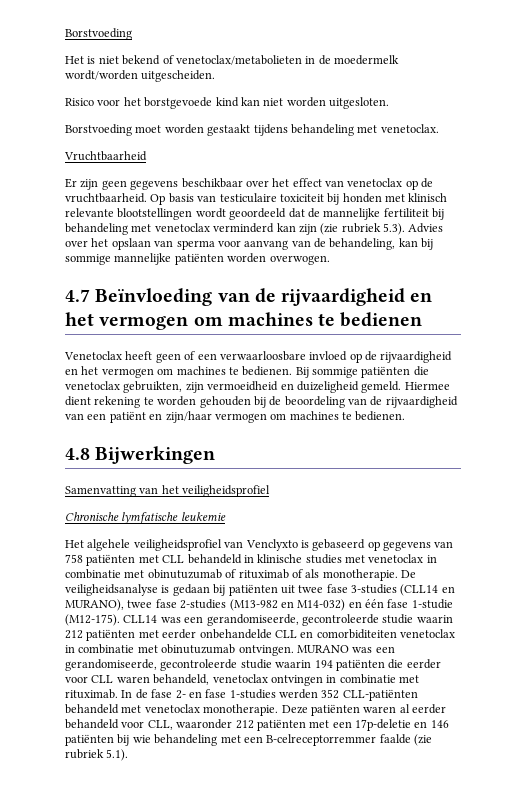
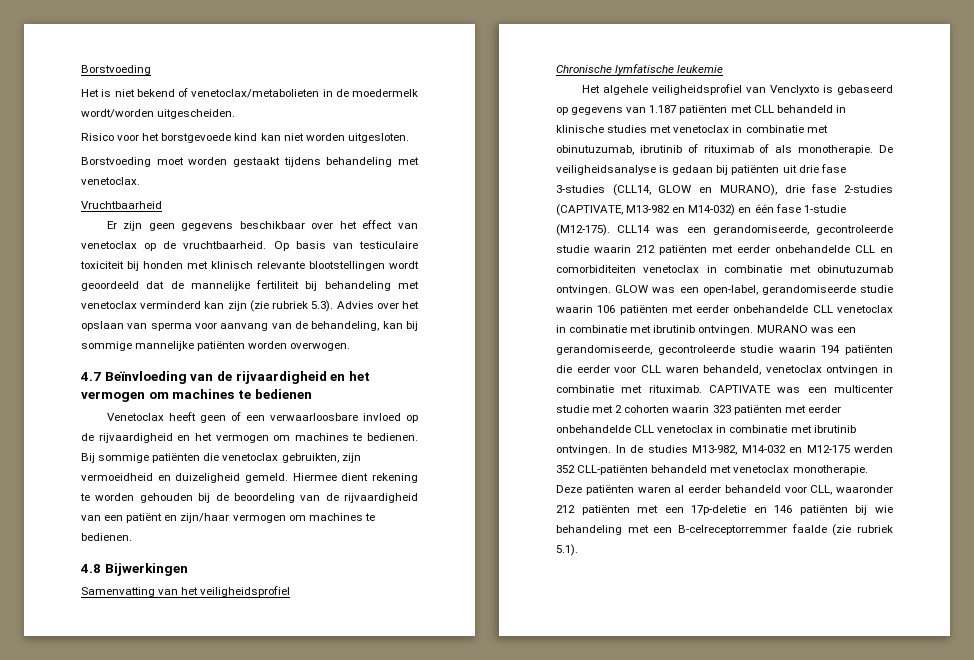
[65,554,83,563] 758 -> [649,105,677,113] 1.187
[147,569,222,579] obinutuzumab -> [556,145,682,155] obinutuzumab, ibrutinib
[298,585,324,593] twee -> [798,165,819,173] drie
[400,584,439,596] (CLL14 -> [612,184,692,196] (CLL14, GLOW
[127,600,153,608] twee -> [784,185,805,193] drie
[229,599,278,611] (M13-982 -> [556,204,671,216] (CAPTIVATE, M13-982
(294, 650) none -> [615,285,893,295] [556,305,893,315] [556,325,754,335] GLOW was een open-label, gerandomiseerde studie waarin 106 patiënten met eerder onbehandelde CLL venetoclax in combinatie met ibrutinib ontvingen.
[121,689,276,699] In de fase 2- en fase 1-studies -> [709,385,893,393] [556,405,841,415] [556,425,856,433] [556,445,850,455] CAPTIVATE was een multicenter studie met 2 cohorten waarin 323 patiënten met eerder onbehandelde CLL venetoclax in combinatie met ibrutinib ontvingen. In de studies M13-982, M14-032 en M12-175

